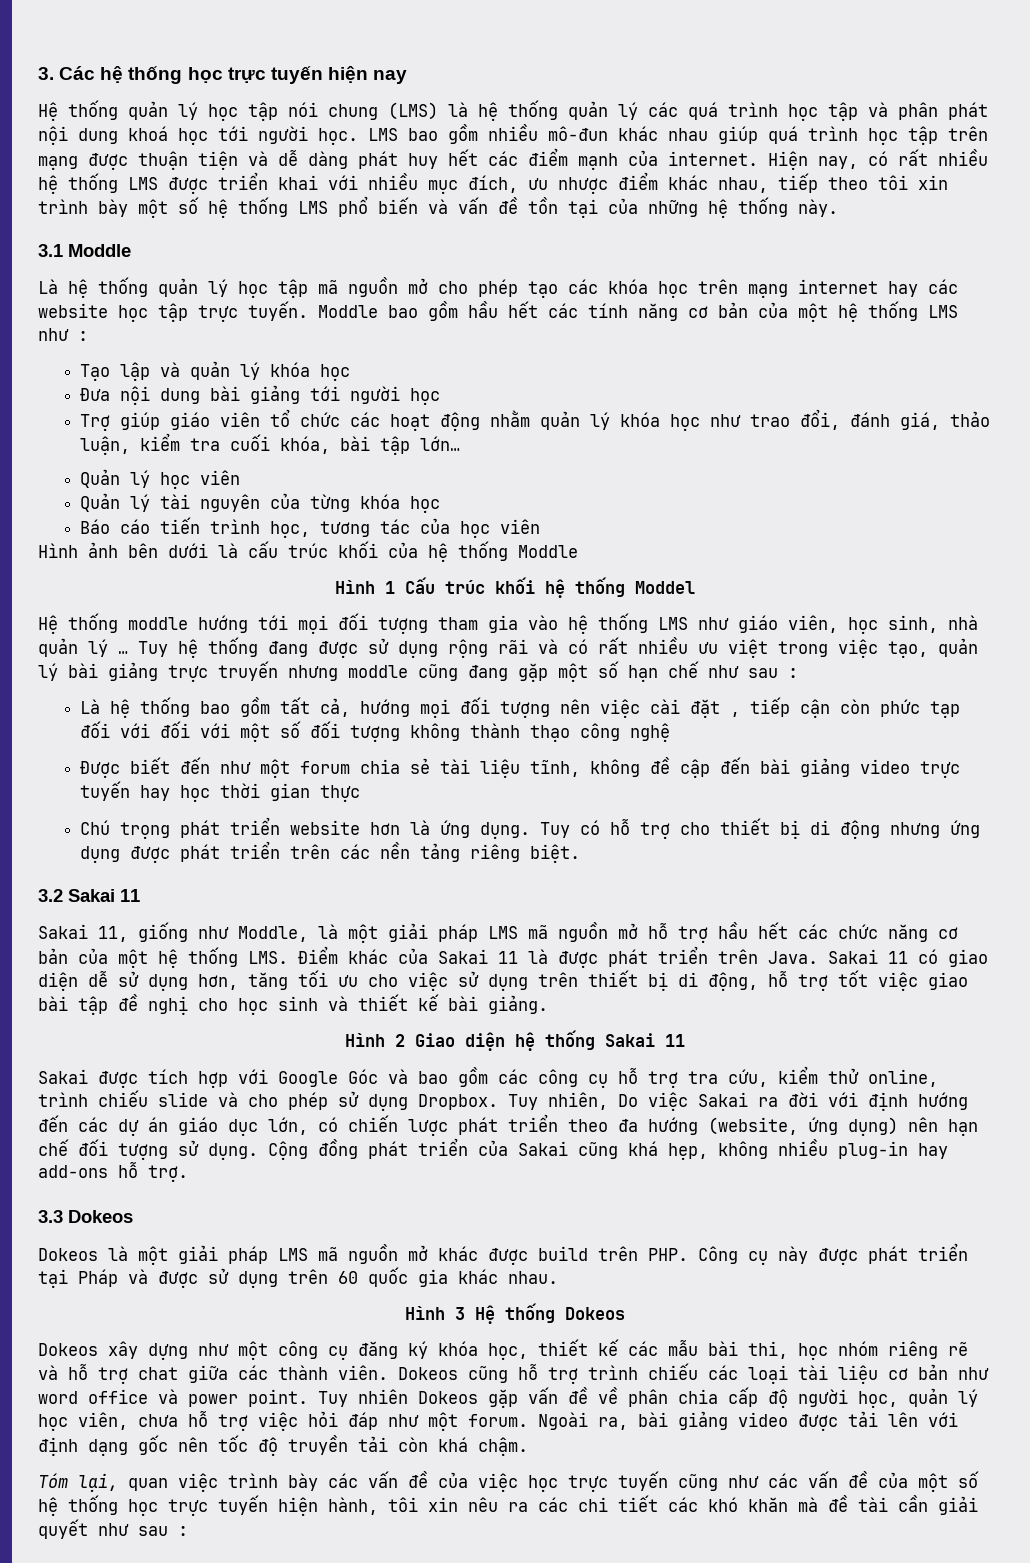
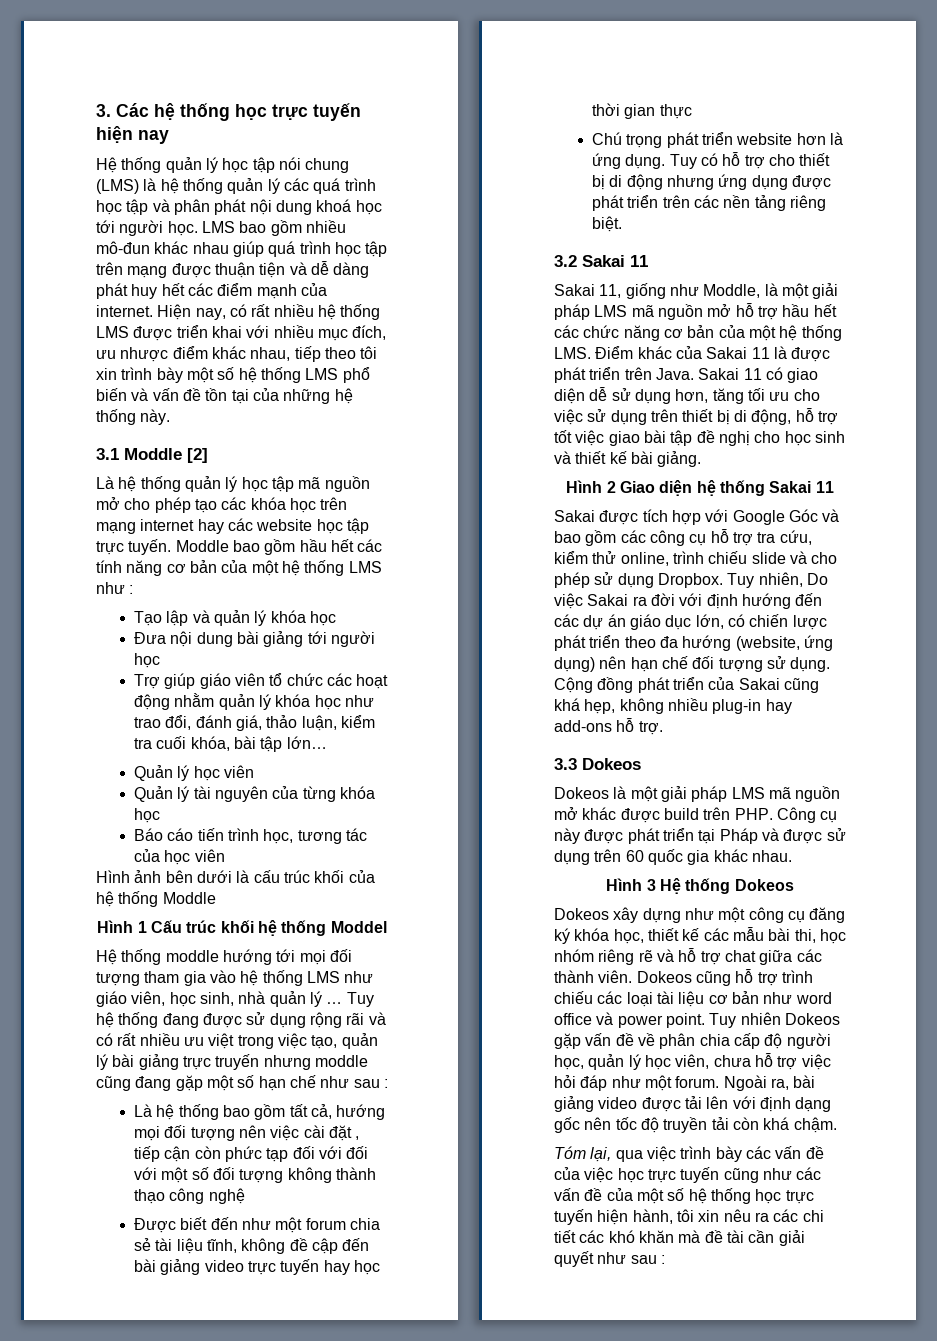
(131, 250) none -> [187,448,208,463] [2]
[128,1478,168,1491] quan -> [615,1150,643,1162] qua

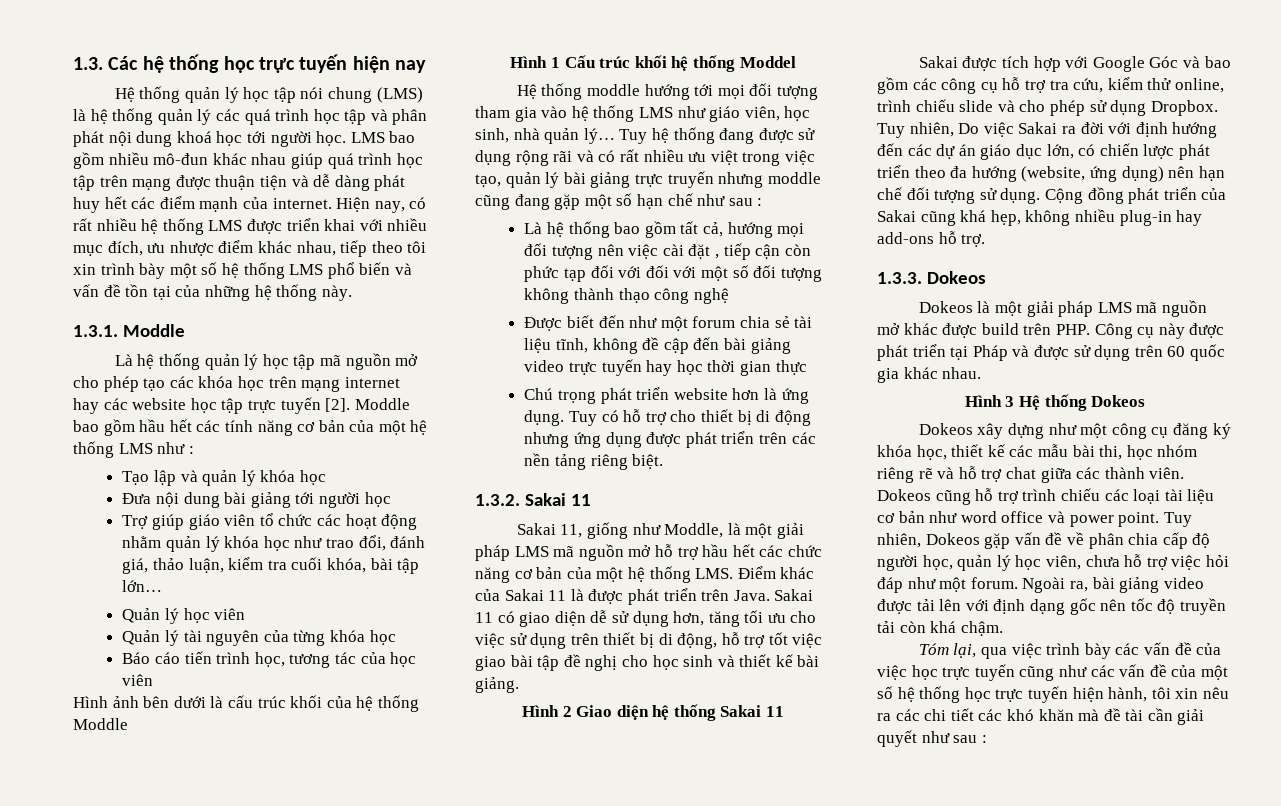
[96,104,111,117] 3. -> [73,57,103,70] 1.3.
[96,448,208,463] 3.1 Moddle [2] -> [73,324,185,337] 1.3.1. Moddle
[128,539,172,555] tuyến. -> [280,397,351,414] tuyến [2].
[309,991,343,1007] lý … -> [583,128,615,144] lý…
[554,255,577,267] 3.2 -> [475,494,520,506] 1.3.2.
[554,758,577,770] 3.3 -> [877,272,922,284] 1.3.3.
[740,1012,781,1025] nhiên -> [877,533,921,548] nhiên,

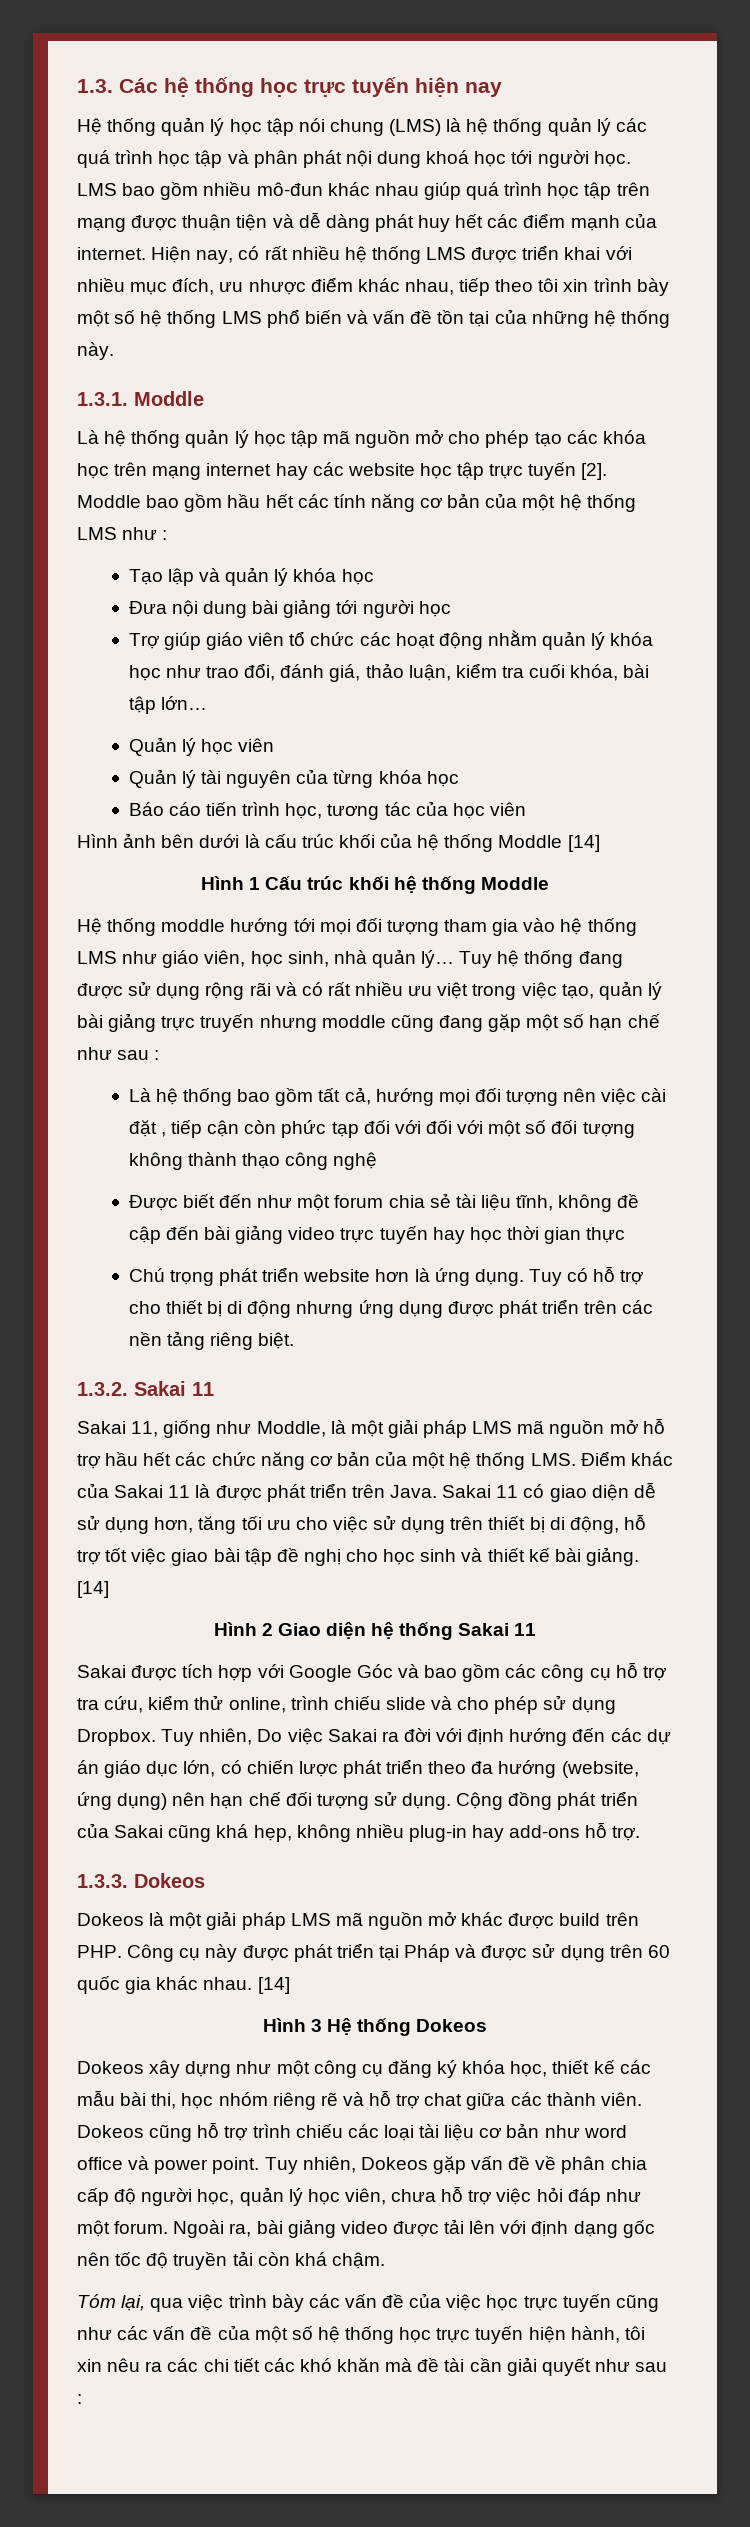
(128, 724) none -> [567,835,600,852] [14]
[739,56,796,68] Moddel -> [480,877,549,890] Moddle
(519, 685) none -> [77,1581,109,1598] [14]
(982, 373) none -> [257,1977,290,1994] [14]

